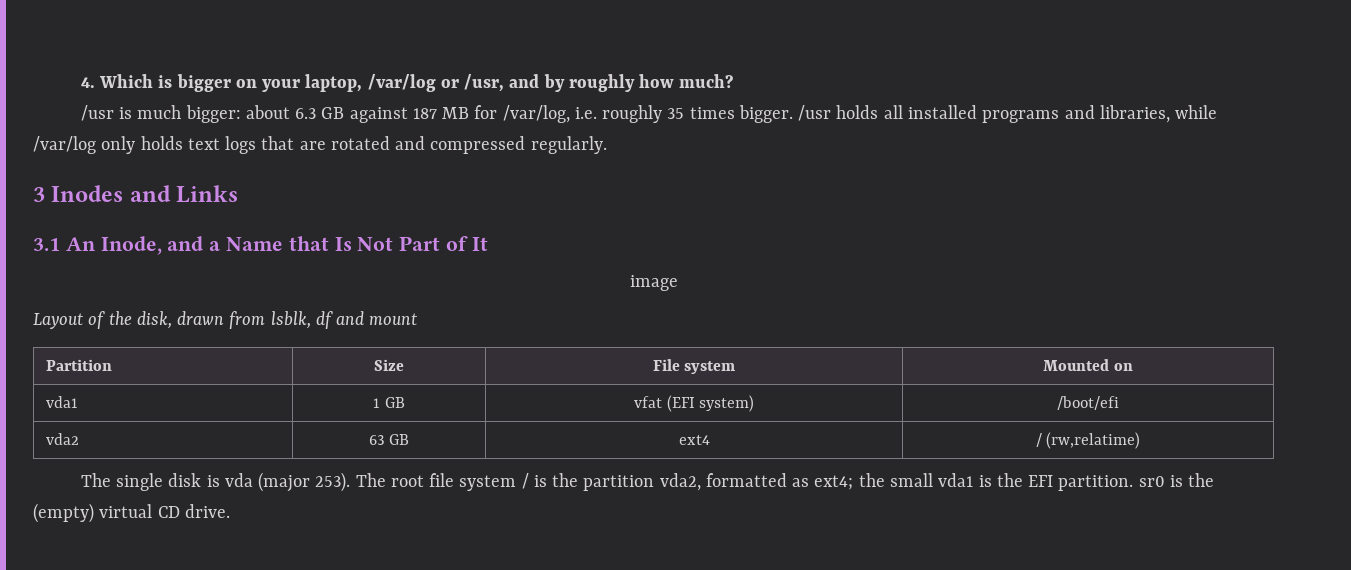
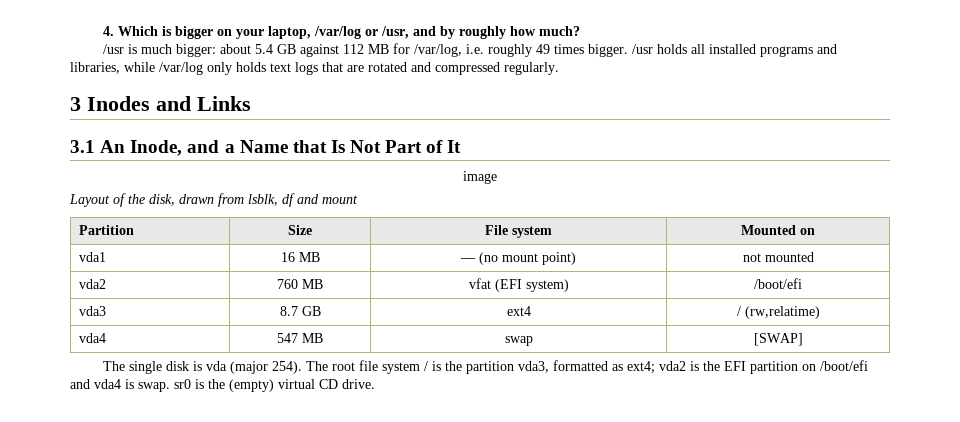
[295,108,317,119] 6.3 -> [255,44,274,54] 5.4
[412,108,437,119] 187 -> [343,44,365,54] 112
[667,108,685,119] 35 -> [536,44,551,54] 49
[373,397,405,408] 1 GB -> [280,252,320,262] [460,252,576,265] [742,252,814,262] [78,279,106,289] [277,279,323,289] 16 MB | — (no mount point) | not mounted // vda2 | 760 MB
[46,433,80,445] [368,435,385,445] vda2 | 63 -> [78,306,106,316] [279,306,298,316] vda3 | 8.7
(1141, 440) none -> [78,333,106,343] [277,333,323,343] [504,336,533,346] [753,333,803,346] // vda4 | 547 MB | swap | [SWAP]
[315,472,351,492] 253). -> [272,361,303,374] 254).
[659,473,701,491] vda2, -> [518,361,550,373] vda3,
[858,473,1134,491] the small vda1 is the EFI partition. -> [659,360,869,374] [70,379,170,392] vda2 is the EFI partition on /boot/efi and vda4 is swap.

